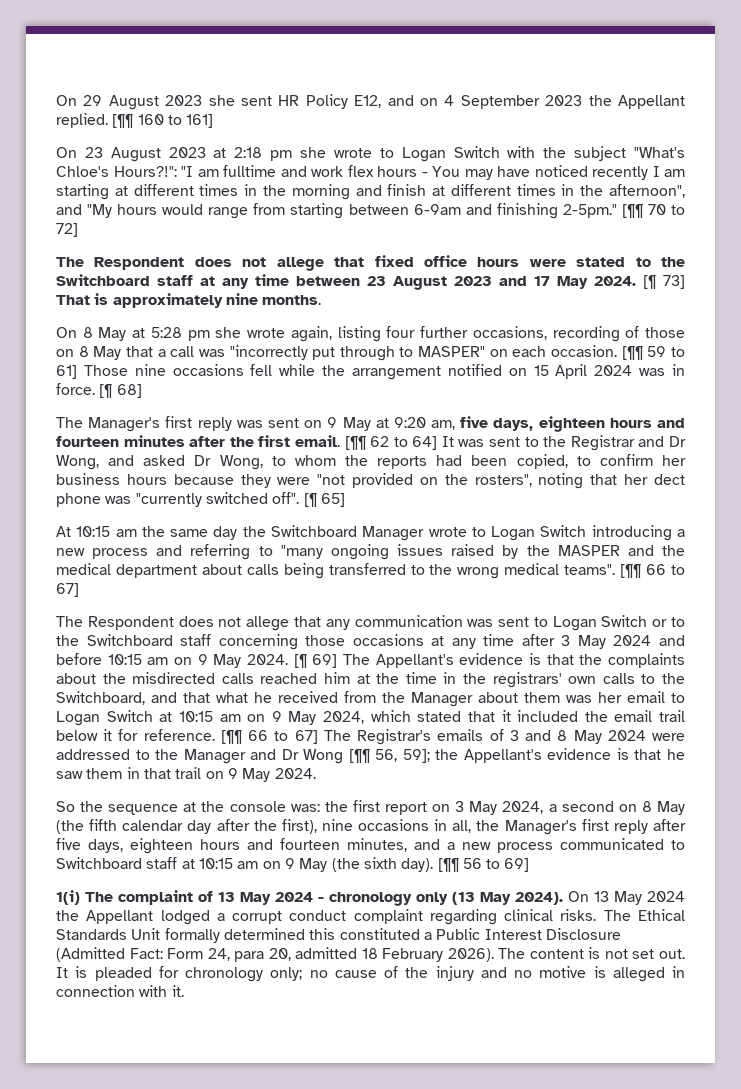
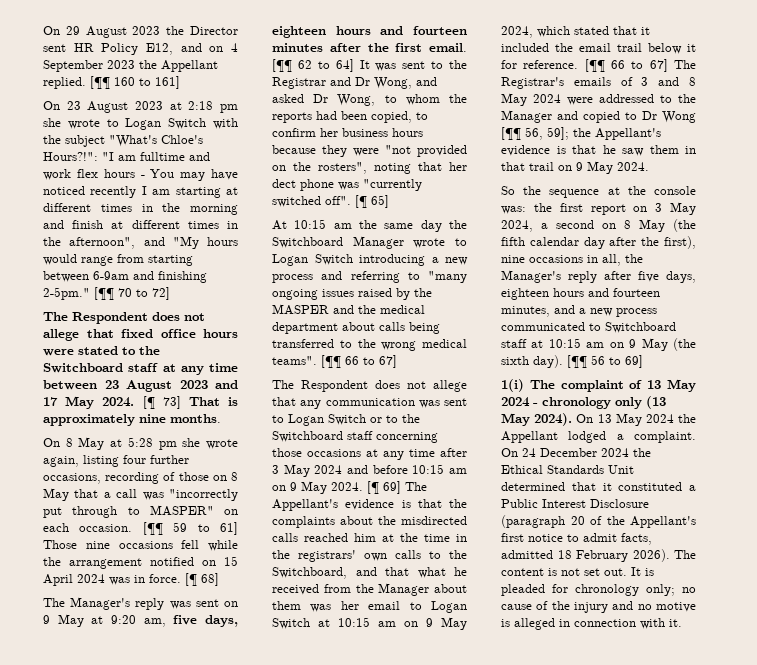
[208,95,235,106] she -> [166,26,238,35] the Director
[165,416,193,428] first -> (131, 603) none
(277, 754) none -> [583,111,637,123] copied to
[581,819,609,831] first -> (561, 276) none
[232,909,685,925] [56,928,336,943] corrupt conduct complaint regarding clinical risks. The Ethical Standards Unit formally determined this -> [634,431,696,443] [501,448,651,457] [501,465,634,474] [501,482,612,491] complaint. On 24 December 2024 the Ethical Standards Unit determined that it
[56,947,291,962] (Admitted Fact: Form 24, para 20, -> [501,515,696,528] [501,533,652,545] (paragraph 20 of the Appellant's first notice to admit facts,

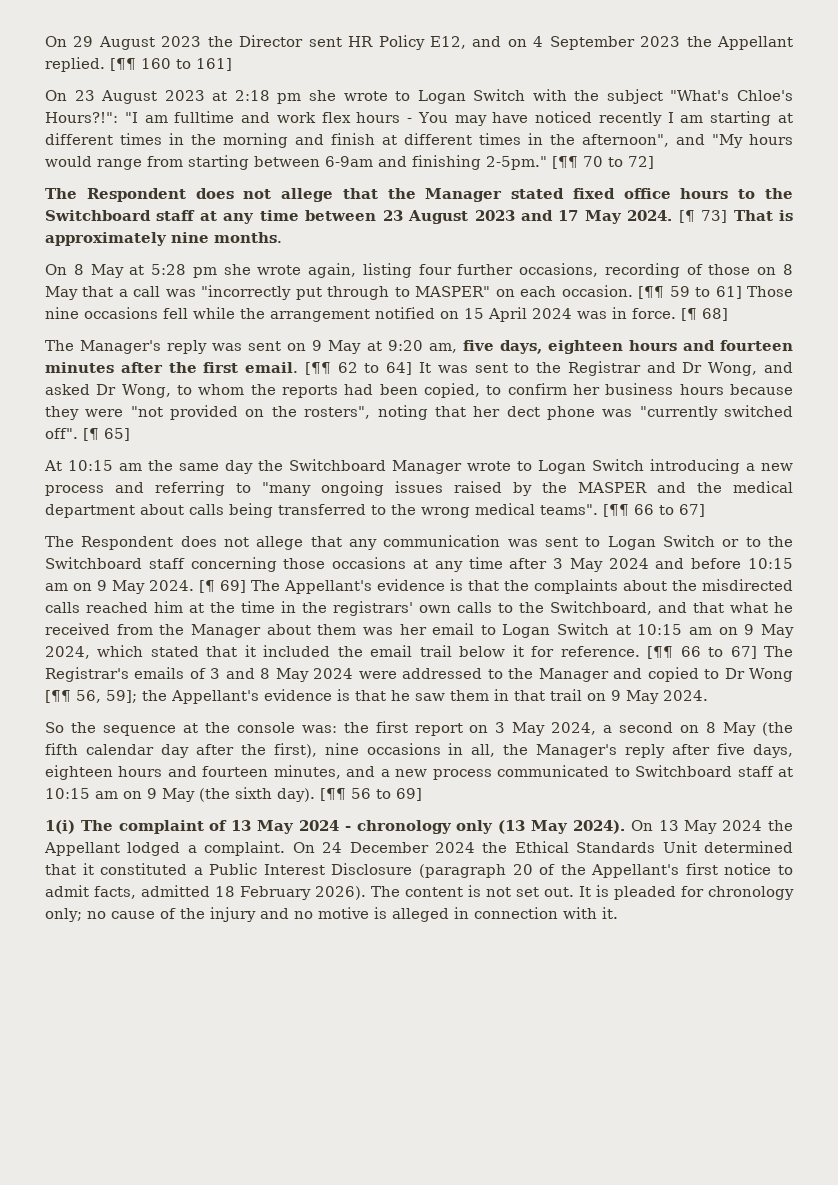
(114, 333) none -> [387,188,565,202] the Manager stated
[43,346,118,356] were stated -> (729, 193) none

